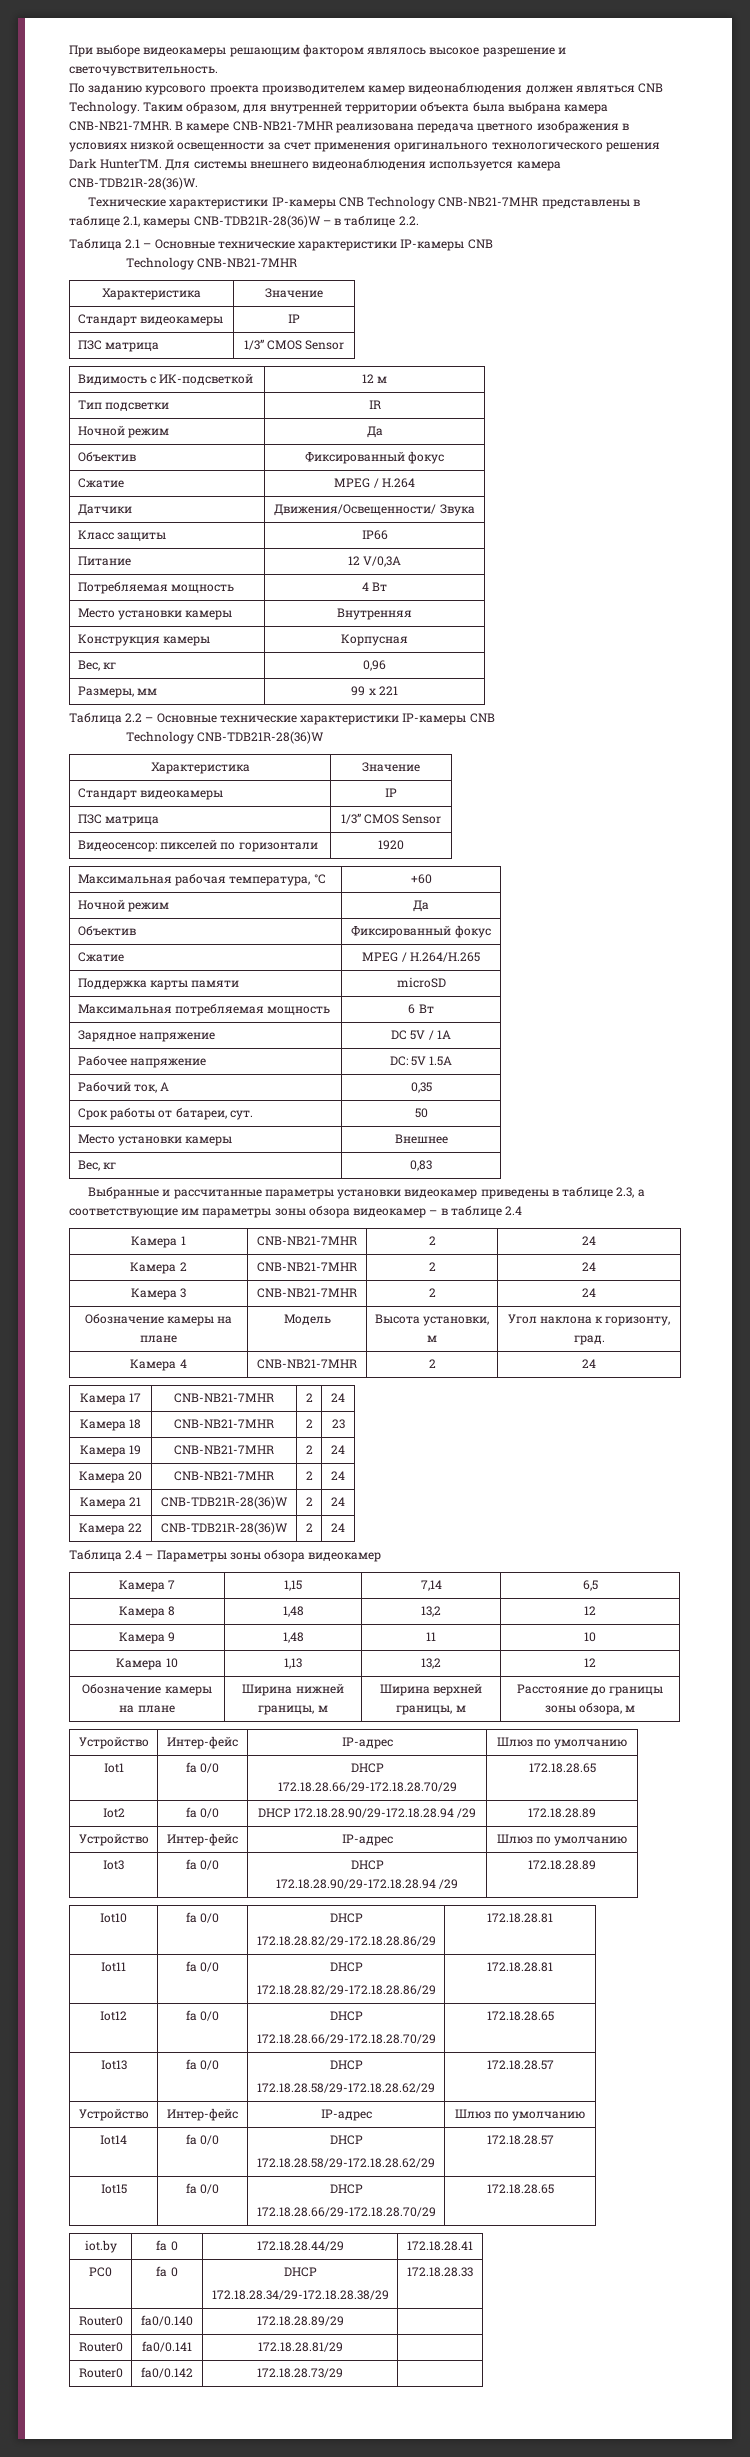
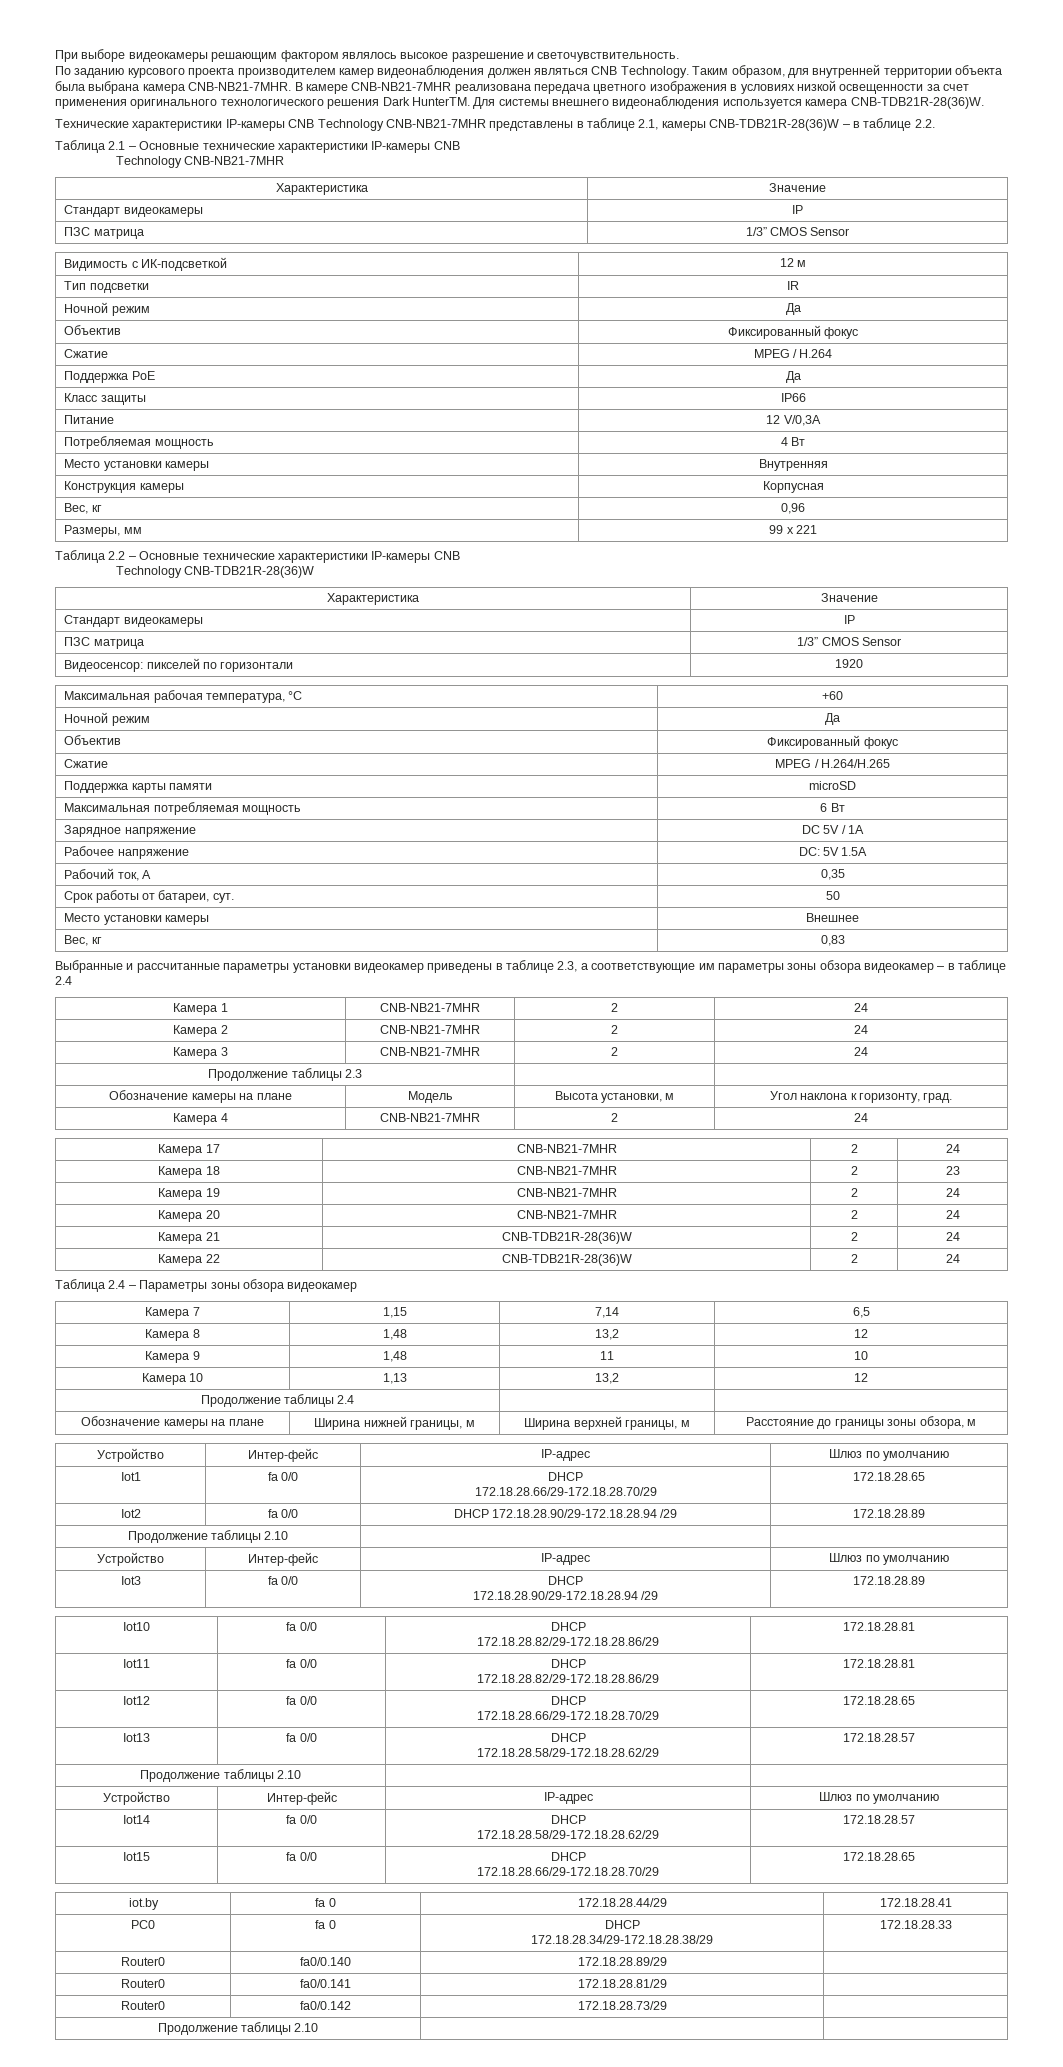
[77,504,132,516] [274,504,475,516] Датчики | Движения/Освещенности/ Звука -> [64,371,155,383] [785,371,801,383] Поддержка PoE | Да
(596, 1292) none -> [208,1068,362,1081] // Продолжение таблицы 2.3 | |
(596, 1662) none -> [200,1394,355,1407] // Продолжение таблицы 2.4 | |
(596, 1813) none -> [127,1530,289,1543] // Продолжение таблицы 2.10 | |
(554, 2065) none -> [140,1769,301,1782] // Продолжение таблицы 2.10 | |
(343, 2373) none -> [157,2022,319,2035] // Продолжение таблицы 2.10 | |

